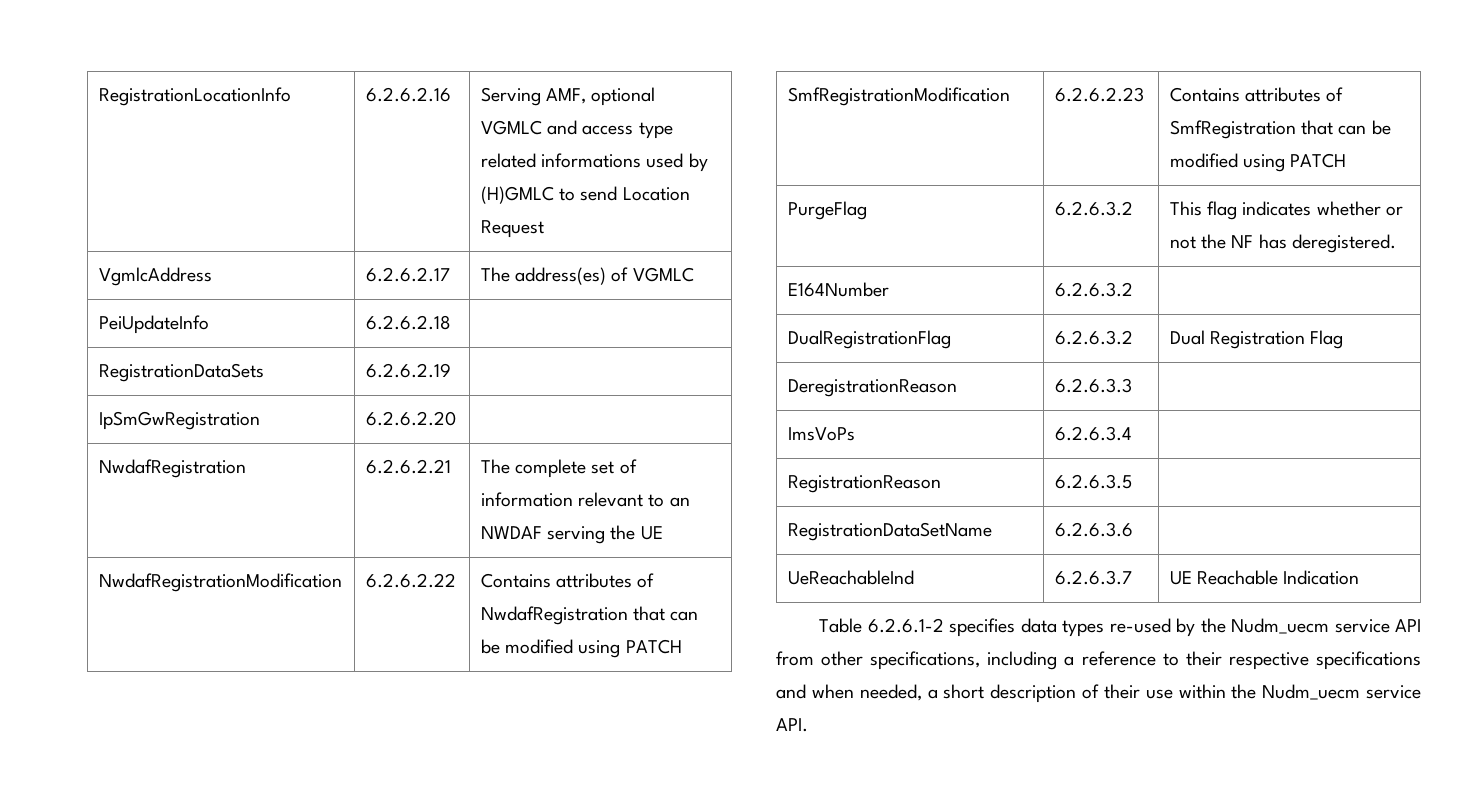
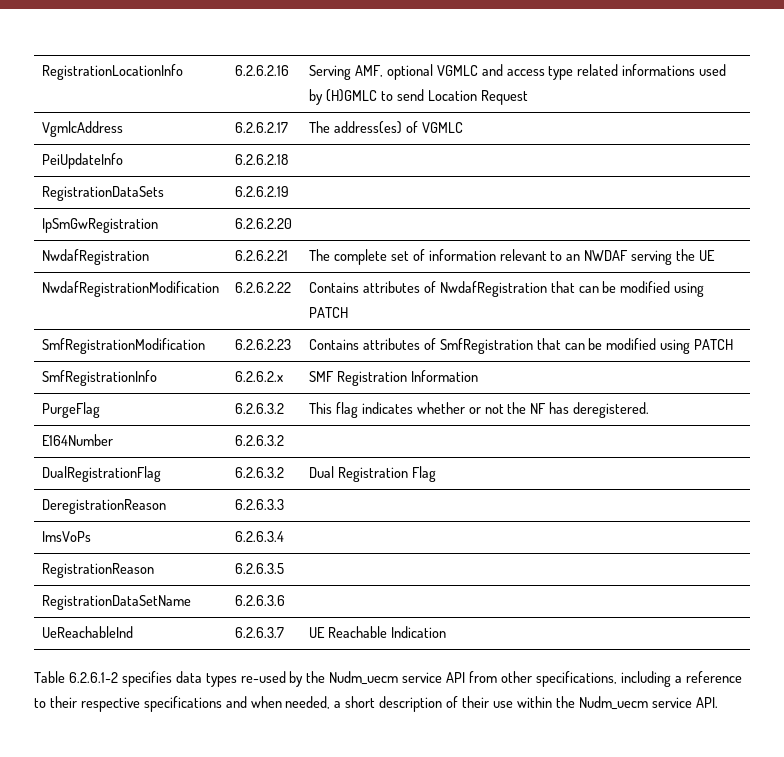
(1347, 160) none -> [41,370,157,386] [234,371,283,382] [308,370,478,386] // SmfRegistrationInfo | 6.2.6.2.x | SMF Registration Information

